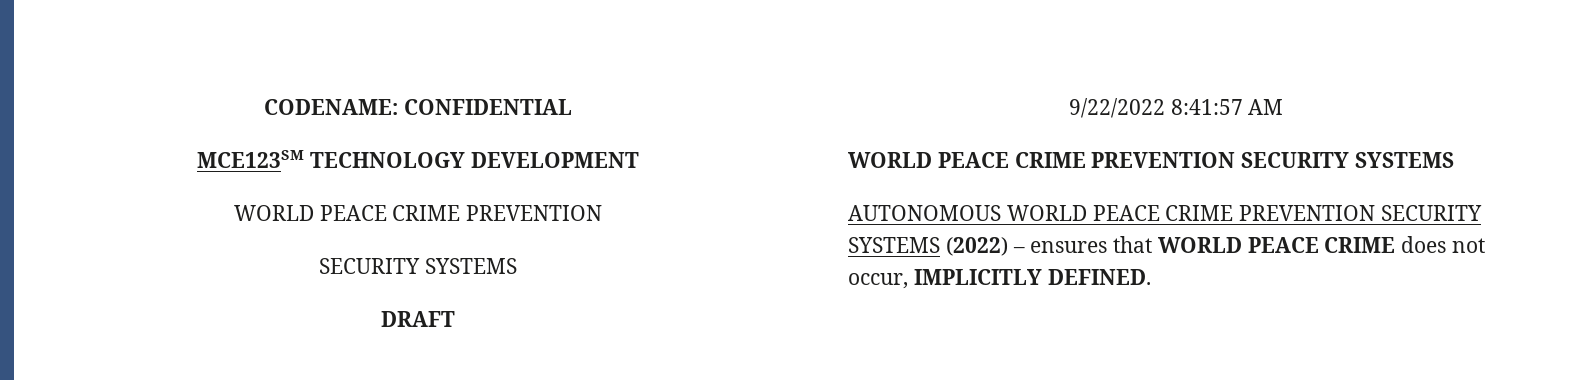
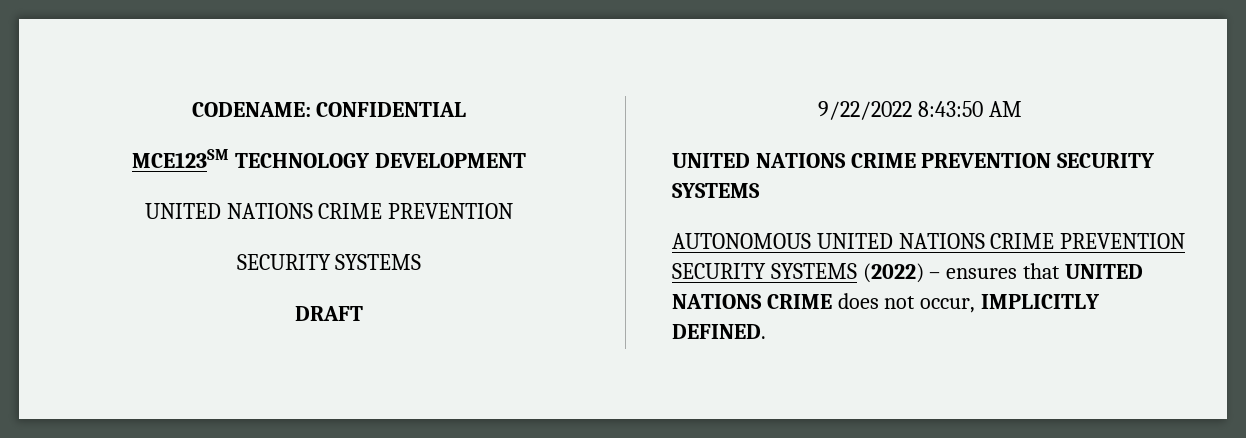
[233,205,387,221] WORLD PEACE -> [144,203,313,219] UNITED NATIONS
[1170,99,1243,115] 8:41:57 -> [918,101,983,117] 8:43:50
[848,152,1010,168] WORLD PEACE -> [671,153,846,168] UNITED NATIONS
[1007,205,1160,221] WORLD PEACE -> [816,233,985,249] UNITED NATIONS
[1157,237,1319,253] WORLD PEACE -> [1065,264,1144,279] [671,294,762,309] UNITED NATIONS

